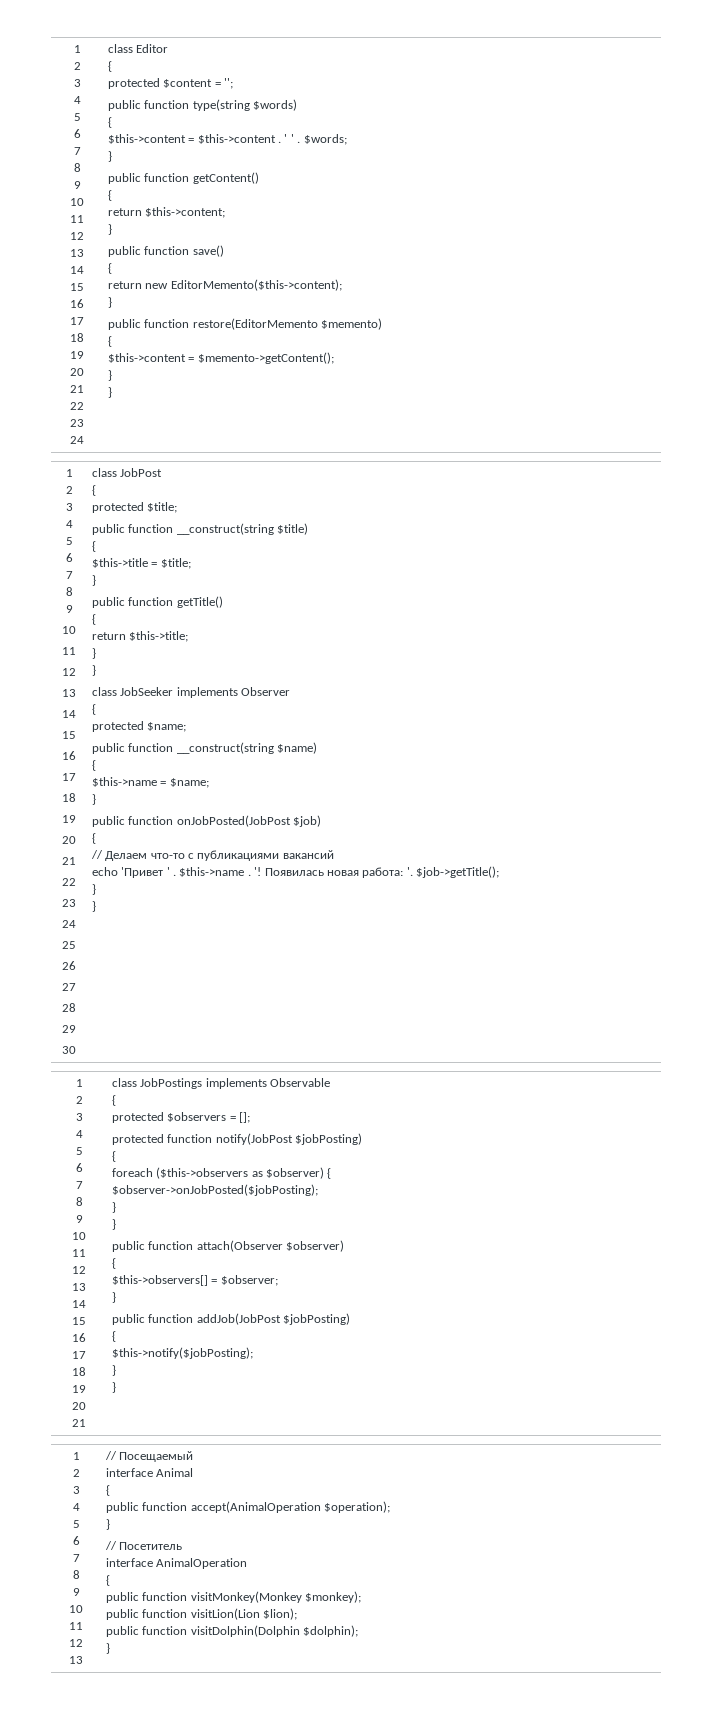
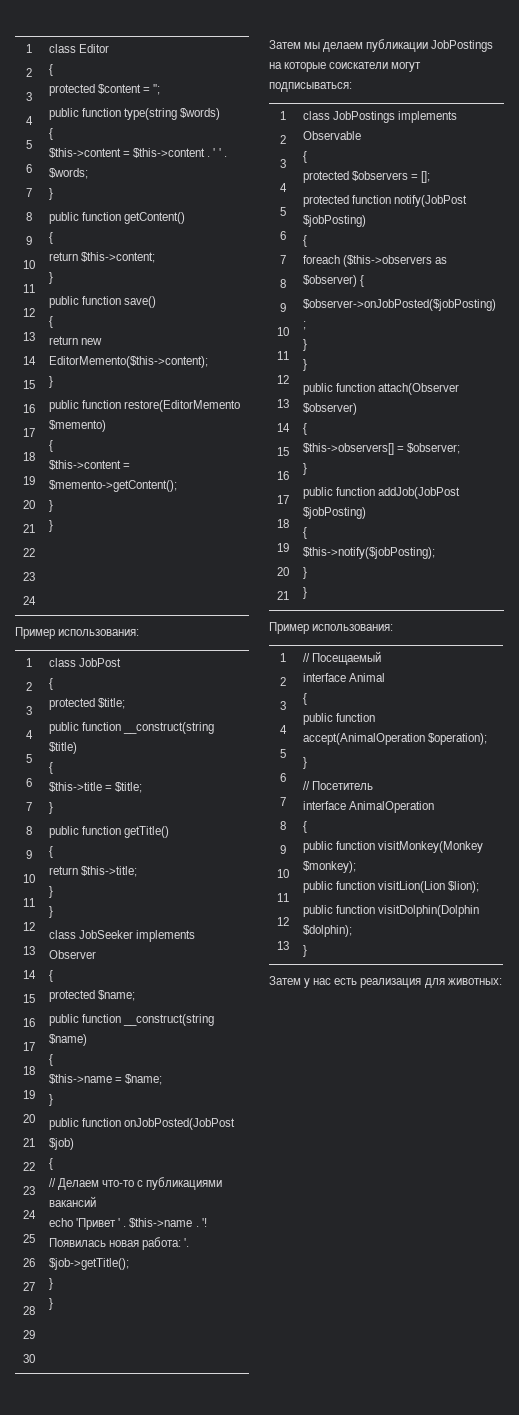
(112, 392) none -> [15,627,140,639] // Пример использования:
(96, 906) none -> [269,39,494,52] [269,62,422,72] [269,82,352,92] // Затем мы делаем публикации JobPostings на которые соискатели могут подписываться:
(116, 1387) none -> [269,622,394,634] // Пример использования:
(110, 1648) none -> [269,976,502,988] // Затем у нас есть реализация для животных:

